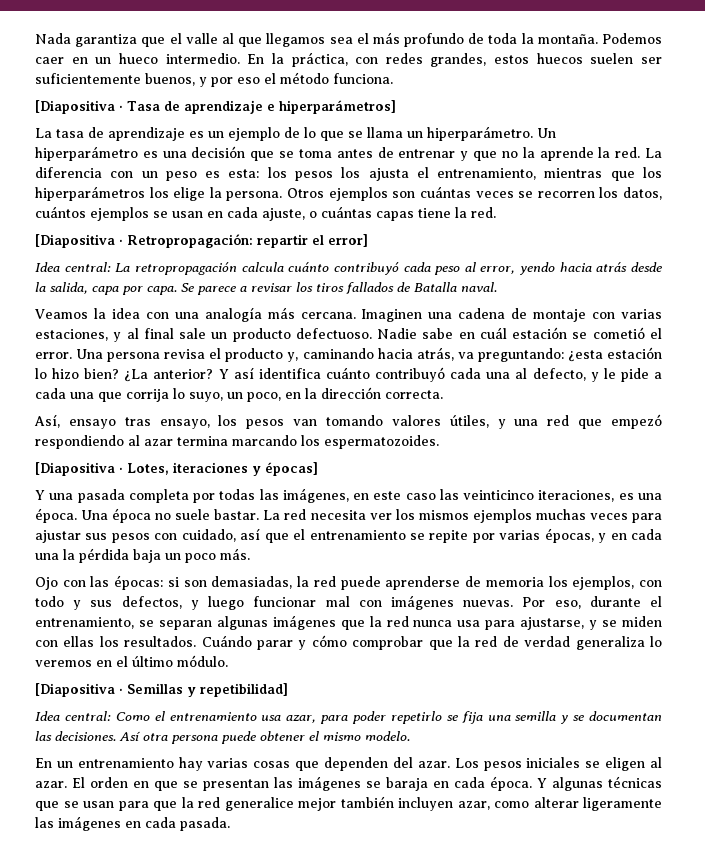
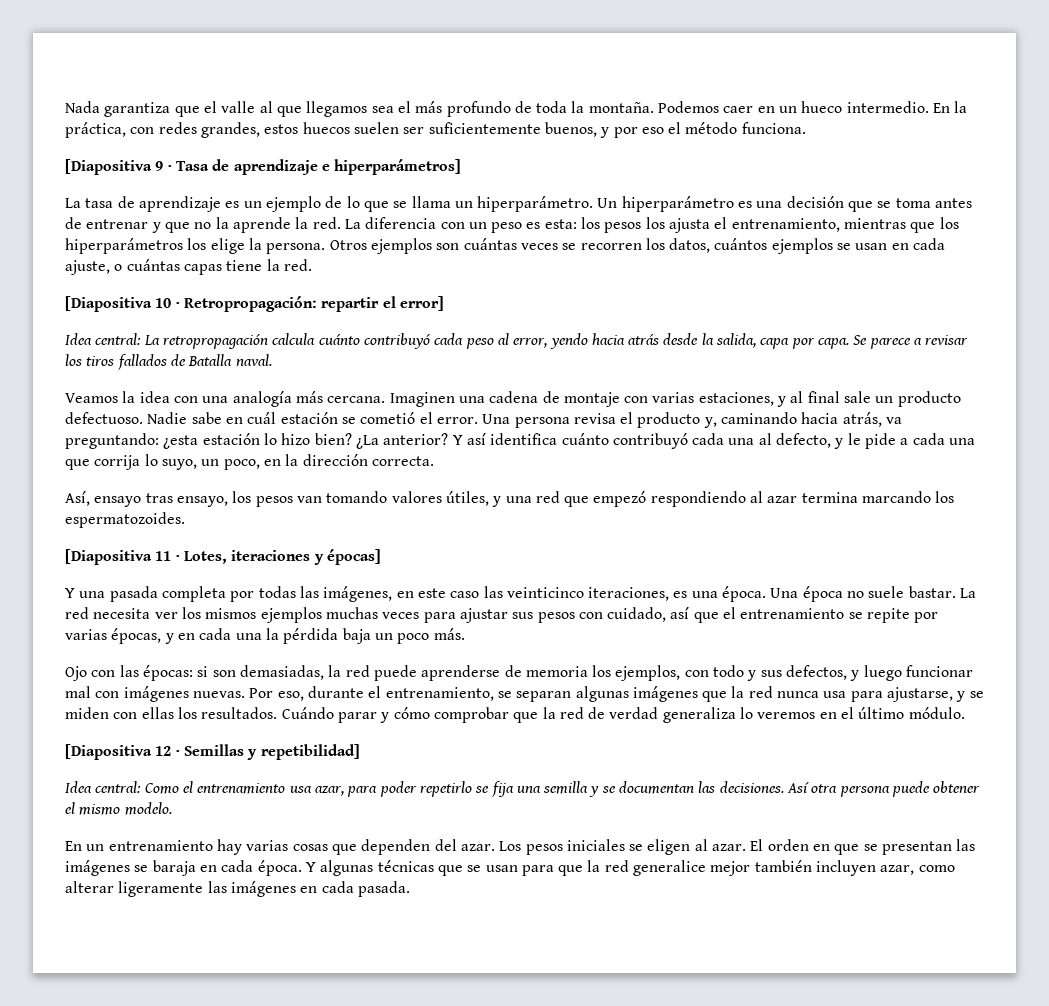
(115, 107) none -> [155,161,164,171] 9
(115, 241) none -> [155,298,172,308] 10
(115, 469) none -> [155,551,172,561] 11
(115, 690) none -> [155,746,172,756] 12

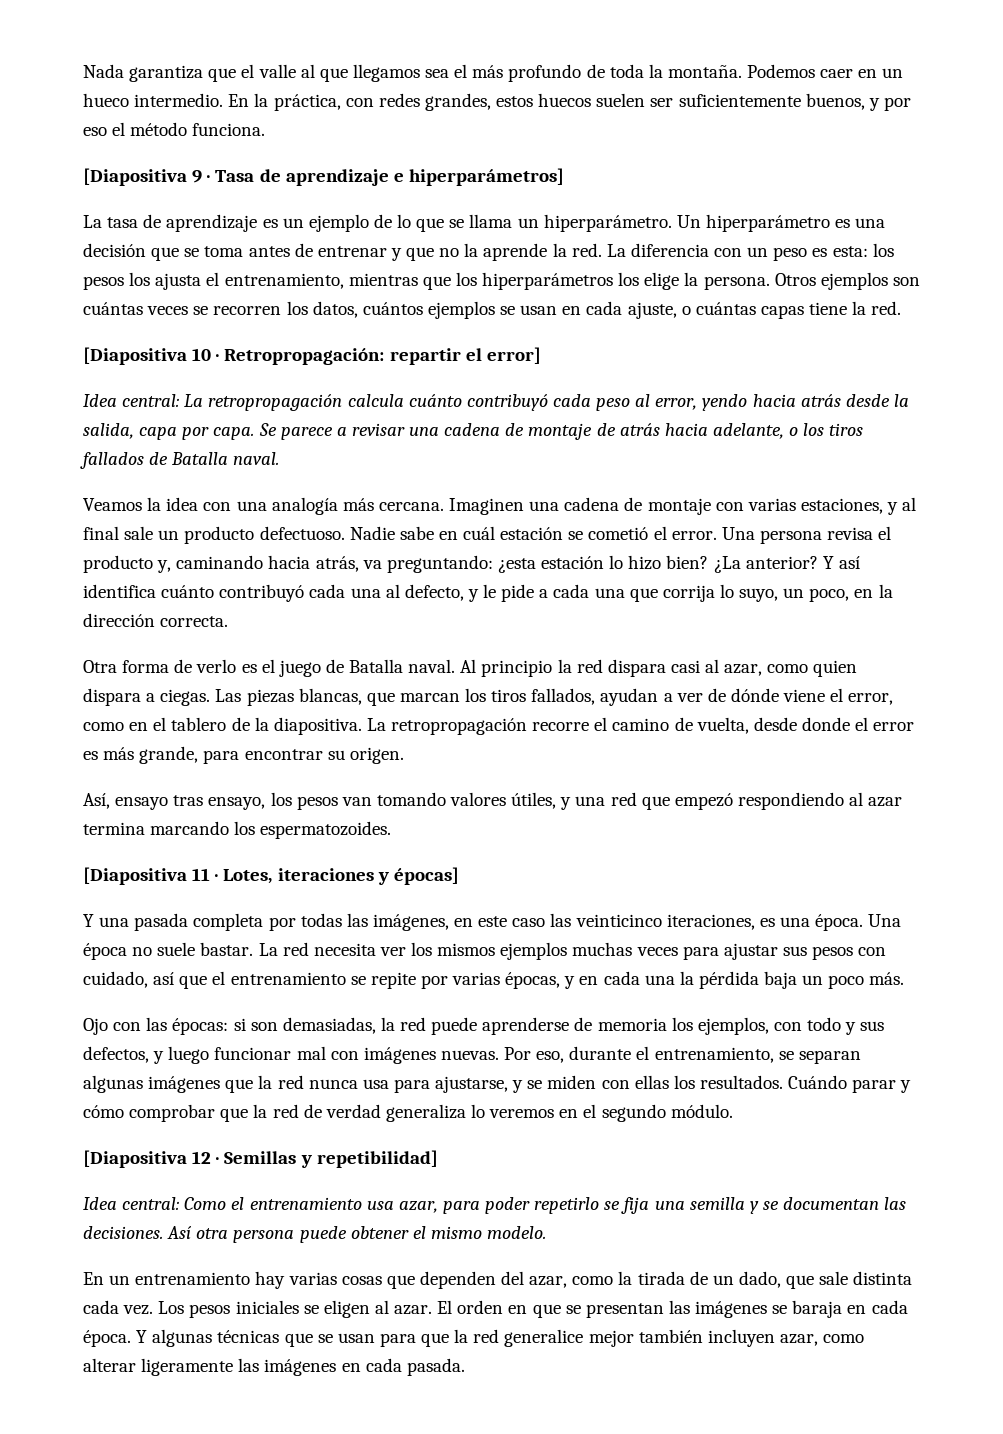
(969, 340) none -> [409,423,799,440] una cadena de montaje de atrás hacia adelante, o
(434, 461) none -> [83,659,858,677] [83,688,894,706] [83,717,915,735] [83,746,404,764] // Otra forma de verlo es el juego de Batalla naval. Al principio la red dispara casi al azar, como quien dispara a ciegas. Las piezas blancas, que marcan los tiros fallados, ayudan a ver de dónde viene el error, como en el tablero de la diapositiva. La retropropagación recorre el camino de vuelta, desde donde el error es más grande, para encontrar su origen.
[858,707,905,719] último -> [601,1104,666,1122] segundo
[460,844,495,851] azar. -> [529,1271,913,1289] [83,1300,154,1315] azar, como la tirada de un dado, que sale distinta cada vez.

